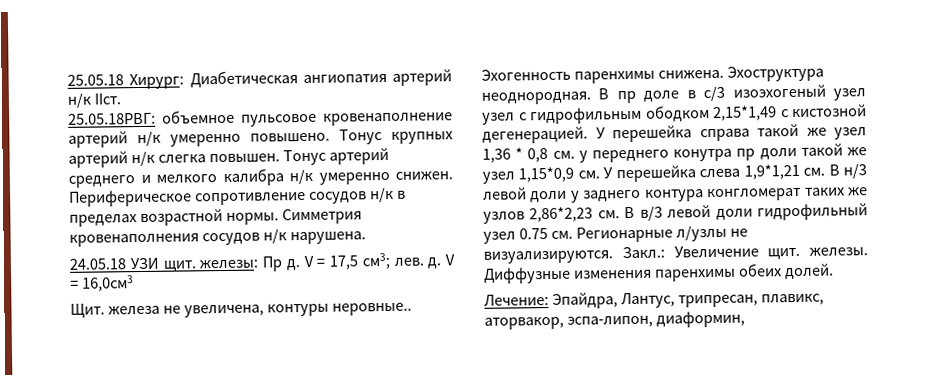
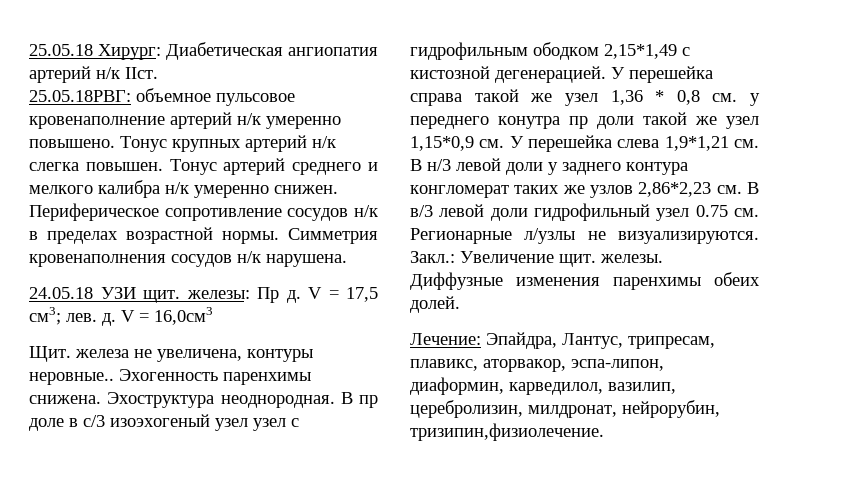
[677,294,758,308] трипресан, -> [628,336,715,349] трипресам,
(745, 319) none -> [509,382,676,395] [410,400,720,418] [410,423,604,441] карведилол, вазилип, церебролизин, милдронат, нейрорубин, тризипин,физиолечение.

